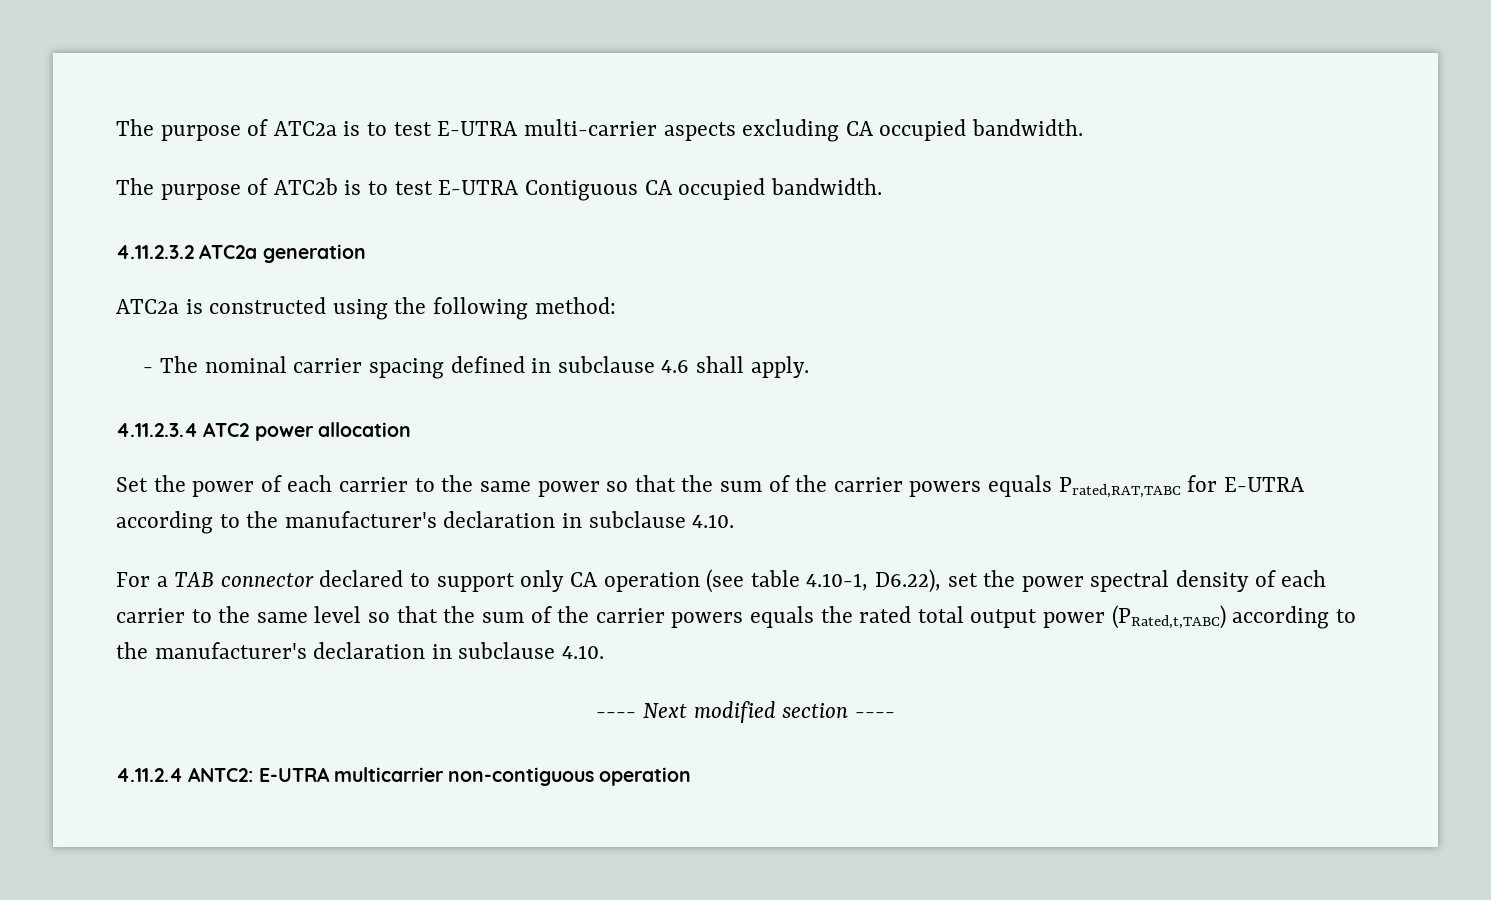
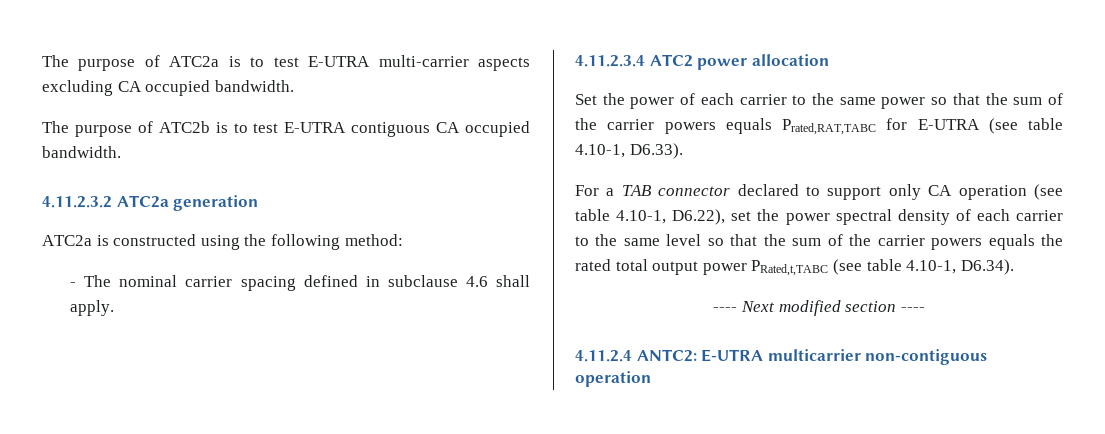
[524,180,638,201] Contiguous -> [351,122,431,137] contiguous
[116,511,735,534] according to the manufacturer's declaration in subclause 4.10. -> [988,118,1063,134] [575,143,683,159] (see table 4.10-1, D6.33).
[1111,605,1356,629] [116,642,605,659] (PRated,t,TABC) according to the manufacturer's declaration in subclause 4.10. -> [751,259,1014,276] PRated,t,TABC (see table 4.10-1, D6.34).

